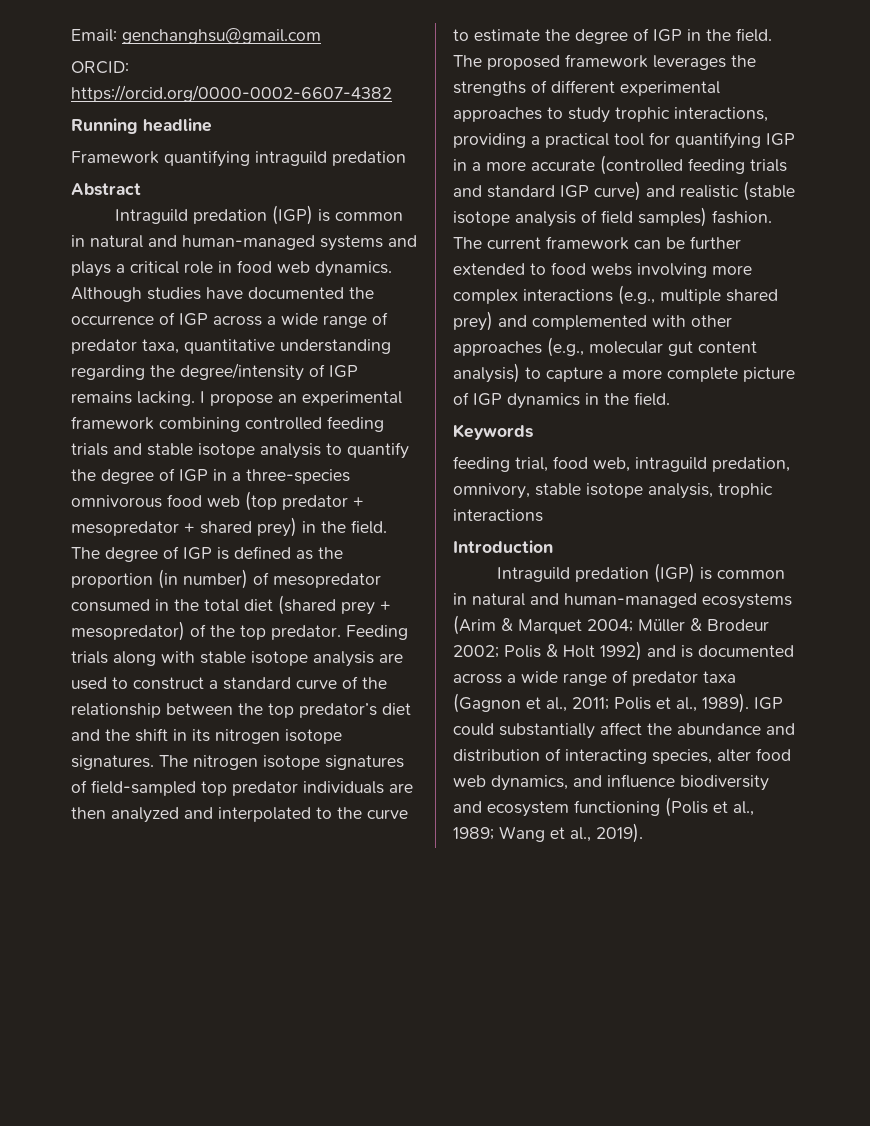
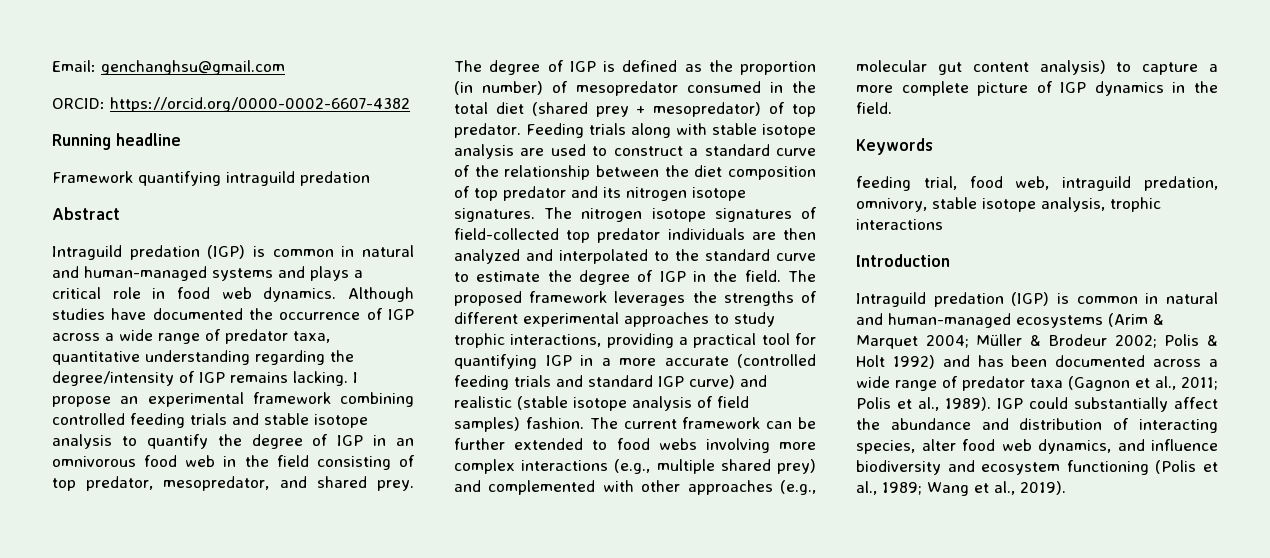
[232,469,350,484] a three-species -> [396,438,414,446] an
[245,491,364,511] [71,517,387,537] (top predator + mesopredator + shared prey) in the field. -> [223,455,415,470] [52,476,414,491] in the field consisting of top predator, mesopredator, and shared prey.
[210,625,235,637] the -> (786, 108) none
[268,703,411,718] [71,728,187,742] top predator’s diet and the shift in -> [694,165,816,180] [454,186,598,201] diet composition of top predator and
[91,780,196,796] field-sampled -> [454,228,559,240] field-collected
(362, 813) none -> [705,249,770,261] standard
[681,645,693,658] is -> [977,355,1048,367] has been

